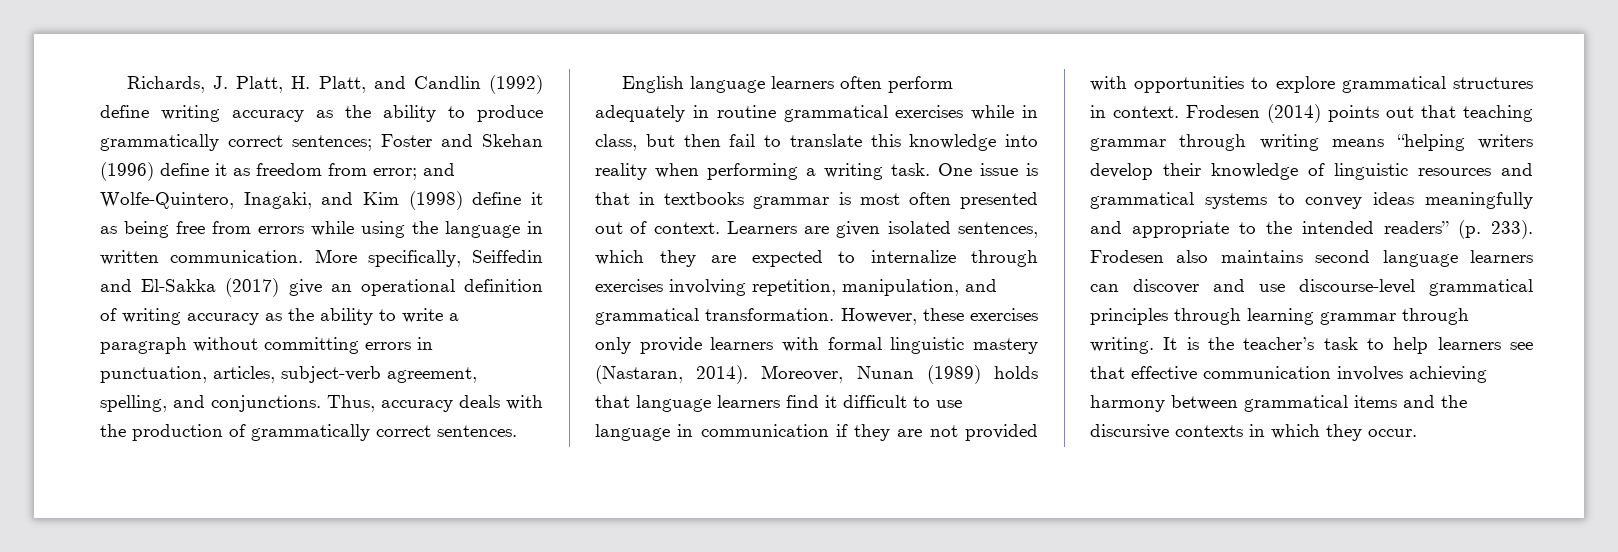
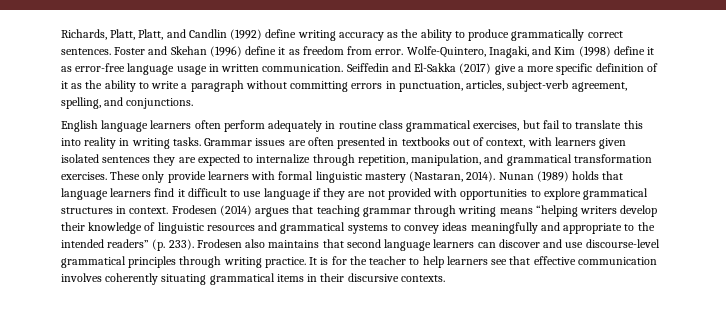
[213,76,311,93] J. Platt, H. -> [110,29,136,40] Platt,
[292,135,372,151] sentences; -> [61,48,111,55] sentences.
[373,163,455,180] error; and -> [375,49,404,55] error.
[124,221,520,238] being free from errors while using the language -> [75,63,207,75] error-free language usage
[314,249,461,267] More specifically, -> (344, 68) none
[330,279,543,296] [100,308,259,325] an operational definition of writing accuracy -> [517,63,658,75] [61,81,68,89] a more specific definition of it
[327,395,543,412] [100,424,517,441] Thus, accuracy deals with the production of grammatically correct sentences. -> (194, 103) none
[783,105,1038,122] [595,134,721,151] grammatical exercises while in class, but then -> [378,120,540,132] class grammatical exercises, but
[909,134,997,151] knowledge -> (643, 124) none
[655,163,1038,180] [595,192,1038,209] [595,221,1038,238] [595,250,644,265] when performing a writing task. One issue is that in textbooks grammar is most often presented out of context. Learners are given isolated sentences, which -> [119,137,627,149] [61,154,151,163] in writing tasks. Grammar issues are often presented in textbooks out of context, with learners given isolated sentences
[595,279,746,296] exercises involving -> (355, 160) none
[705,308,1038,325] transformation. However, these exercises -> [573,154,652,163] [61,171,141,180] transformation exercises. These
[761,365,844,383] Moreover, -> (496, 176) none
[677,424,829,437] in communication -> (311, 194) none
[1328,105,1414,122] points out -> [255,207,290,217] argues
(1303, 256) none -> [322,239,344,248] that
[1247,308,1469,325] [1090,337,1358,354] learning grammar through writing. It is the teacher’s task -> [223,256,407,268] writing practice. It is for the teacher
[1409,366,1487,383] [1090,395,1467,412] [1090,424,1417,441] achieving harmony between grammatical items and the discursive contexts in which they occur. -> [105,273,445,285] coherently situating grammatical items in their discursive contexts.

